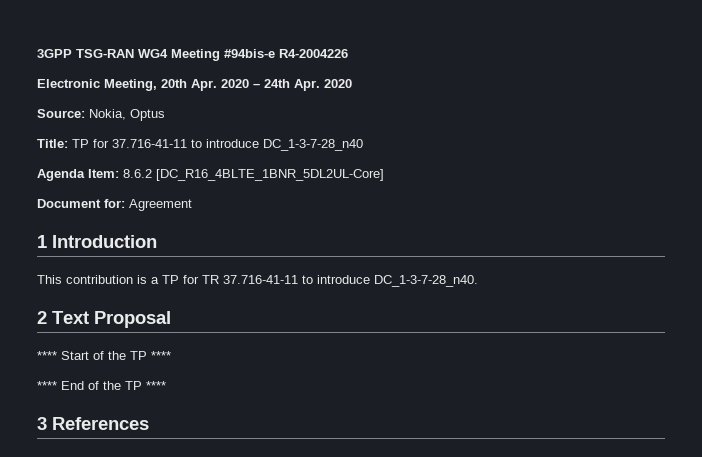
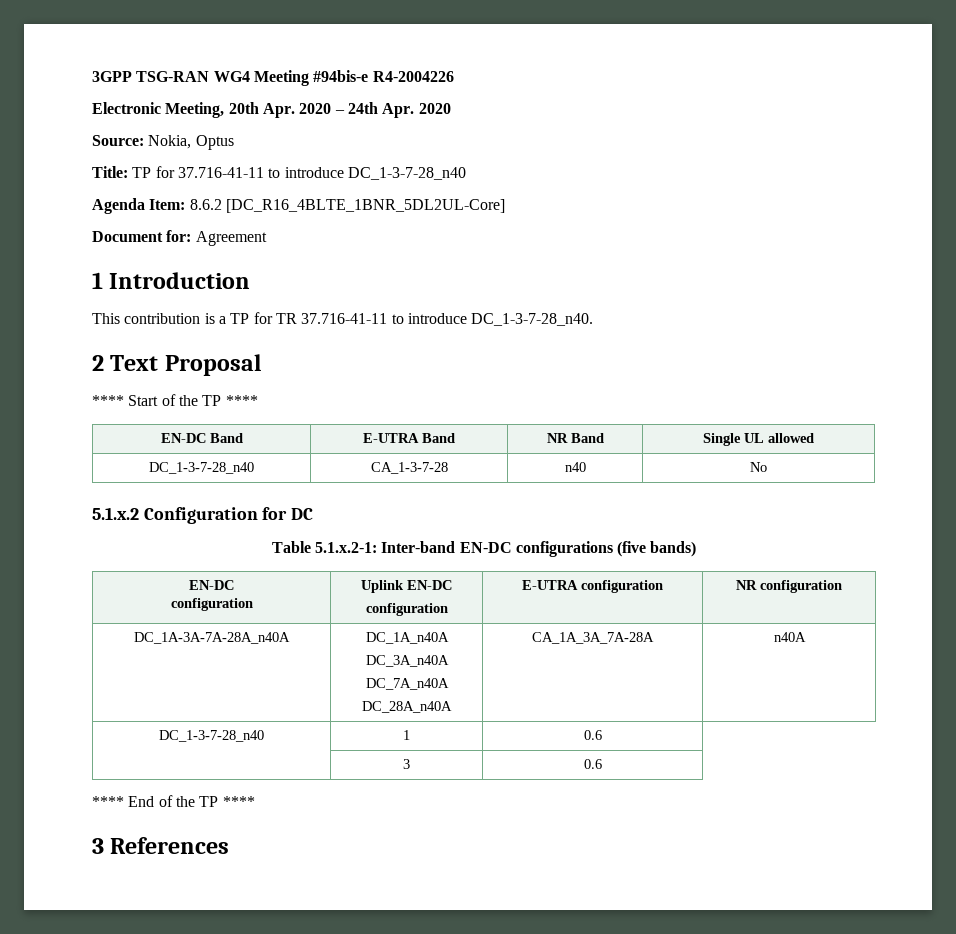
(171, 355) none -> [160,433,243,443] [363,433,455,443] [546,433,604,443] [703,433,814,446] [149,462,254,474] [370,462,448,474] [564,462,586,472] [750,462,767,472] [92,507,314,524] [271,541,697,557] [189,580,234,590] [170,598,253,611] [361,580,452,593] [365,603,448,616] [522,580,663,593] [736,580,842,593] [134,632,290,644] [365,632,449,644] [365,655,449,667] [365,678,449,690] [362,701,452,713] [532,632,654,644] [773,632,806,642] [159,730,264,742] [403,730,410,740] [583,730,602,740] [403,759,410,769] [583,759,602,769] // EN-DC Band | E-UTRA Band | NR Band | Single UL allowed // DC_1-3-7-28_n40 | CA_1-3-7-28 | n40 | No // 5.1.x.2 Configuration for DC // Table 5.1.x.2-1: Inter-band EN-DC configurations (five bands) // EN-DC // configuration | Uplink EN-DC // configuration | E-UTRA configuration | NR configuration // DC_1A-3A-7A-28A_n40A | DC_1A_n40A // DC_3A_n40A // DC_7A_n40A // DC_28A_n40A | CA_1A_3A_7A-28A | n40A // DC_1-3-7-28_n40 | 1 | 0.6 // | 3 | 0.6

